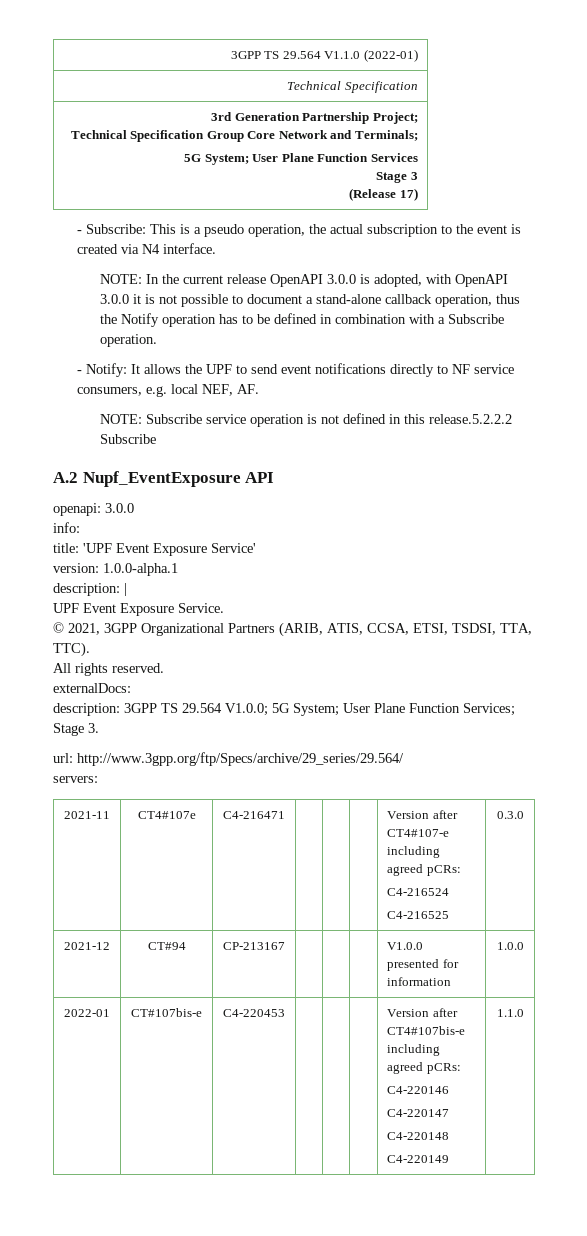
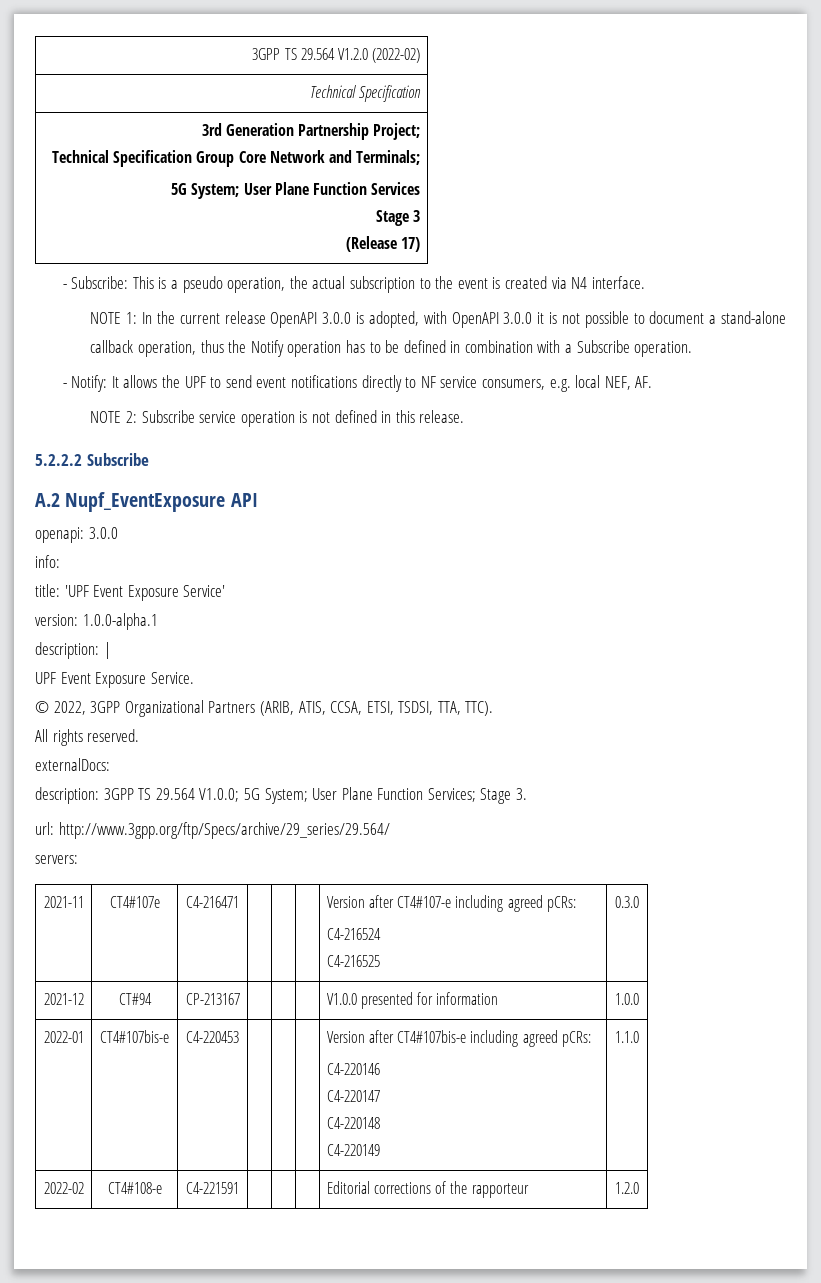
[230,49,418,62] 3GPP TS 29.564 V1.1.0 (2022-01) -> [252,48,421,63] 3GPP TS 29.564 V1.2.0 (2022-02)
[100,274,143,284] NOTE: -> [90,312,138,324] NOTE 1:
[100,414,143,424] NOTE: -> [90,411,137,423] NOTE 2:
[429,414,513,424] release.5.2.2.2 -> [419,410,465,423] [35,454,82,466] release. // 5.2.2.2
[68,623,100,635] 2021, -> [53,701,86,715] 2022,
[131,1008,202,1017] CT#107bis-e -> [100,1030,169,1043] CT4#107bis-e
(524, 1013) none -> [43,1182,84,1194] [107,1182,162,1194] [186,1182,239,1194] [326,1181,529,1198] [615,1182,639,1194] // 2022-02 | CT4#108-e | C4-221591 | | | | Editorial corrections of the rapporteur | 1.2.0

